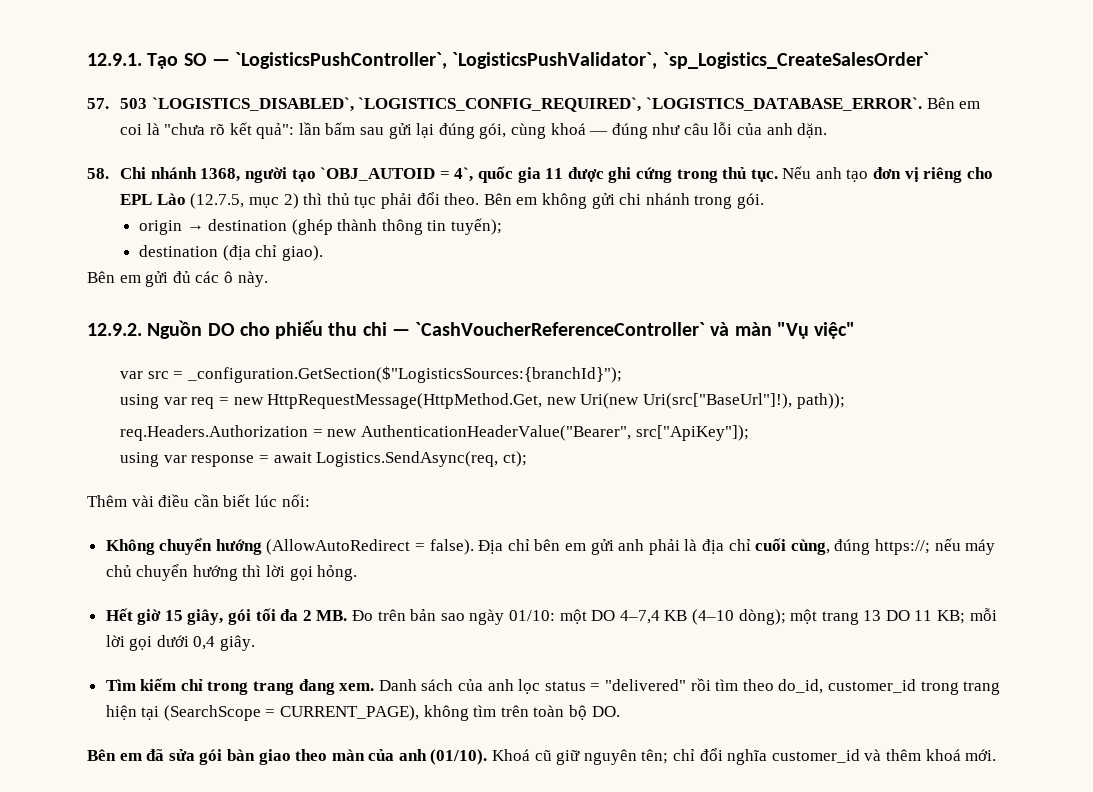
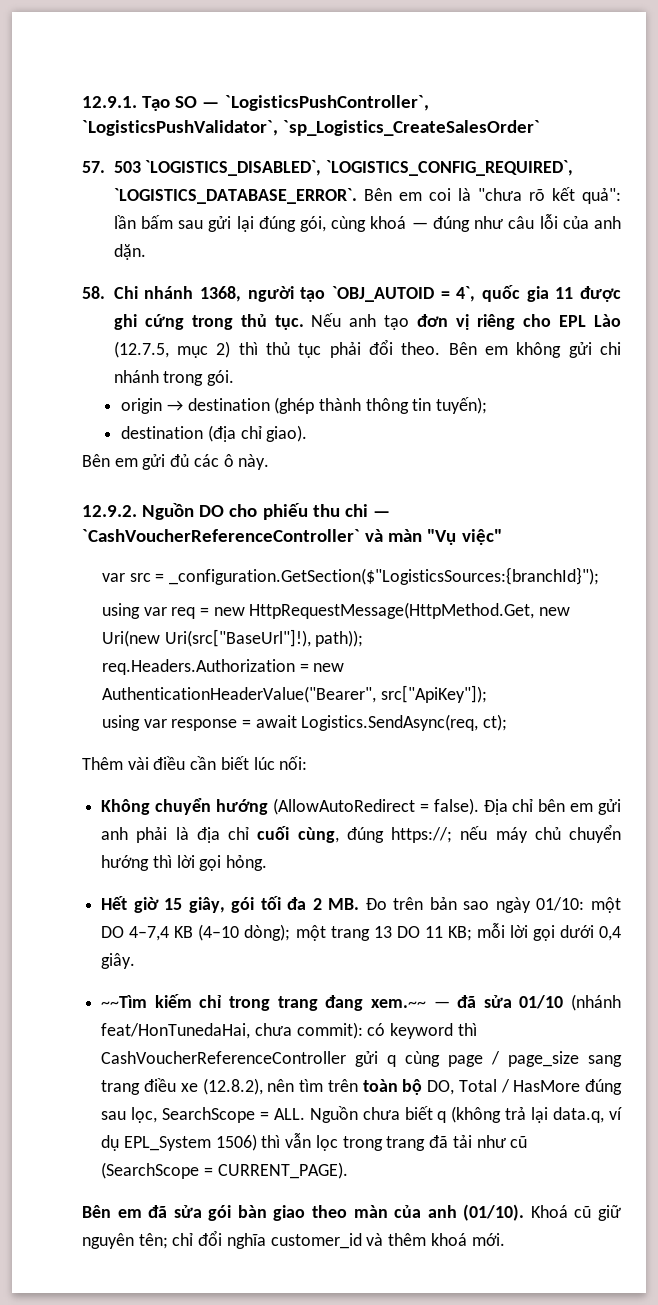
[105,679,136,691] Tìm -> [101,995,148,1008] ~~Tìm
[339,678,1001,695] [105,705,620,721] xem. Danh sách của anh lọc status = "delivered" rồi tìm theo do_id, customer_id trong trang hiện tại (SearchScope = CURRENT_PAGE), không tìm trên toàn bộ DO. -> [370,994,622,1011] [101,1022,477,1039] [101,1051,622,1067] [101,1078,622,1095] [101,1106,622,1123] [101,1133,528,1151] [101,1162,348,1179] xem.~~ — đã sửa 01/10 (nhánh feat/HonTunedaHai, chưa commit): có keyword thì CashVoucherReferenceController gửi q cùng page / page_size sang trang điều xe (12.8.2), nên tìm trên toàn bộ DO, Total / HasMore đúng sau lọc, SearchScope = ALL. Nguồn chưa biết q (không trả lại data.q, ví dụ EPL_System 1506) thì vẫn lọc trong trang đã tải như cũ (SearchScope = CURRENT_PAGE).

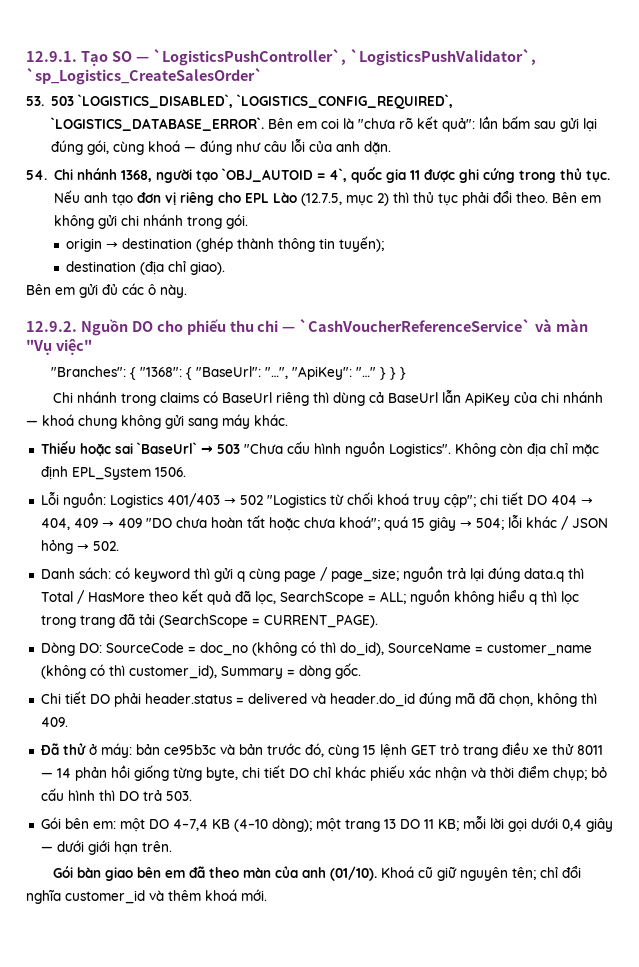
[82,161,105,173] 57. -> [26,96,44,106] 53.
[82,286,105,299] 58. -> [26,170,47,180] 54.
[82,529,360,542] `CashVoucherReferenceController` -> [299,319,532,332] `CashVoucherReferenceService`
[101,567,600,585] [101,602,571,619] [101,629,364,647] [101,659,345,675] [101,685,487,703] [101,714,508,731] [82,756,308,770] [101,798,621,815] [101,824,622,843] [101,855,268,871] [101,896,585,913] var src = _configuration.GetSection($"LogisticsSources:{branchId}"); // using var req = new HttpRequestMessage(HttpMethod.Get, new Uri(new Uri(src["BaseUrl"]!), path)); // req.Headers.Authorization = new AuthenticationHeaderValue("Bearer", src["ApiKey"]); // using var response = await Logistics.SendAsync(req, ct); // Thêm vài điều cần biết lúc nối: // Không chuyển hướng (AllowAutoRedirect = false). Địa chỉ bên em gửi anh phải là địa chỉ cuối cùng, đúng https://; nếu máy chủ chuyển hướng thì lời gọi hỏng. // Hết giờ 15 giây, gói tối đa 2 MB. Đo trên bản sao ngày 01/10: -> [51,366,407,380] [52,389,603,406] [26,414,288,429] [40,441,599,457] [40,466,186,480] [40,491,593,508] [40,514,608,531] [40,539,119,554] [40,566,584,582] [40,589,579,605] [40,613,378,628] [40,641,592,656] [40,663,361,679] [40,691,597,707] [40,717,68,727] [39,742,603,758] [40,765,607,781] [40,788,192,801] [40,817,116,829] "Branches": { "1368": { "BaseUrl": "…", "ApiKey": "…" } } } // Chi nhánh trong claims có BaseUrl riêng thì dùng cả BaseUrl lẫn ApiKey của chi nhánh — khoá chung không gửi sang máy khác. // Thiếu hoặc sai `BaseUrl` → 503 "Chưa cấu hình nguồn Logistics". Không còn địa chỉ mặc định EPL_System 1506. // Lỗi nguồn: Logistics 401/403 → 502 "Logistics từ chối khoá truy cập"; chi tiết DO 404 → 404, 409 → 409 "DO chưa hoàn tất hoặc chưa khoá"; quá 15 giây → 504; lỗi khác / JSON hỏng → 502. // Danh sách: có keyword thì gửi q cùng page / page_size; nguồn trả lại đúng data.q thì Total / HasMore theo kết quả đã lọc, SearchScope = ALL; nguồn không hiểu q thì lọc trong trang đã tải (SearchScope = CURRENT_PAGE). // Dòng DO: SourceCode = doc_no (không có thì do_id), SourceName = customer_name (không có thì customer_id), Summary = dòng gốc. // Chi tiết DO phải header.status = delivered và header.do_id đúng mã đã chọn, không thì 409. // Đã thử ở máy: bản ce95b3c và bản trước đó, cùng 15 lệnh GET trỏ trang điều xe thử 8011 — 14 phản hồi giống từng byte, chi tiết DO chỉ khác phiếu xác nhận và thời điểm chụp; bỏ cấu hình thì DO trả 503. // Gói bên em:
[101,953,136,969] [101,994,622,1011] [101,1022,477,1039] [101,1051,622,1067] [101,1078,622,1095] [101,1106,622,1123] [101,1133,528,1151] [101,1162,348,1179] [82,1205,306,1221] giây. // ~~Tìm kiếm chỉ trong trang đang xem.~~ — đã sửa 01/10 (nhánh feat/HonTunedaHai, chưa commit): có keyword thì CashVoucherReferenceController gửi q cùng page / page_size sang trang điều xe (12.8.2), nên tìm trên toàn bộ DO, Total / HasMore đúng sau lọc, SearchScope = ALL. Nguồn chưa biết q (không trả lại data.q, ví dụ EPL_System 1506) thì vẫn lọc trong trang đã tải như cũ (SearchScope = CURRENT_PAGE). // Bên em đã sửa gói bàn giao -> [585,818,613,832] [40,840,172,855] [52,866,205,881] giây — dưới giới hạn trên. // Gói bàn giao bên em đã

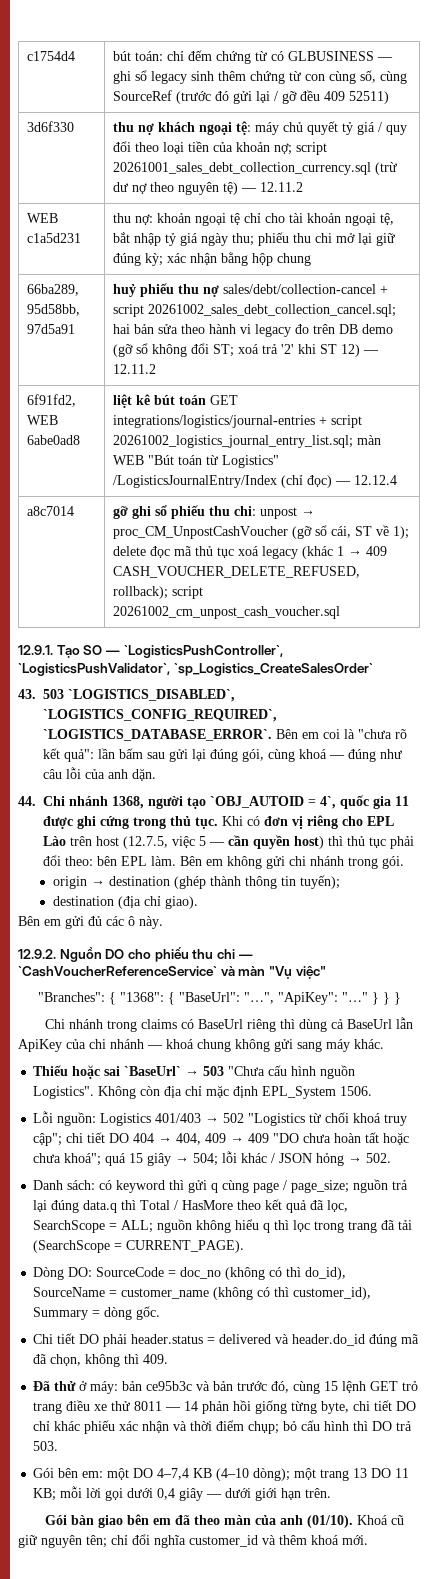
(26, 56) none -> [26,51,75,61] [112,50,393,64] [112,70,407,84] [112,90,389,104] [26,121,74,132] [112,121,407,135] [112,141,327,155] [112,162,397,175] [112,182,303,195] [26,213,58,223] [26,233,81,243] [112,213,394,226] [112,232,395,246] [112,252,311,266] [26,284,79,296] [26,304,80,316] [26,324,75,334] [112,283,388,297] [112,304,396,317] [112,324,393,337] [112,343,379,357] [112,364,156,374] [26,394,76,407] [26,415,58,425] [26,435,80,445] [112,394,238,408] [112,415,362,428] [112,435,381,448] [112,455,279,468] [112,475,397,488] [26,506,74,516] [112,505,315,519] [112,525,409,539] [112,546,387,559] [112,566,360,578] [112,586,203,599] [112,606,340,619] c1754d4 | bút toán: chỉ đếm chứng từ có GLBUSINESS — ghi sổ legacy sinh thêm chứng từ con cùng số, cùng SourceRef (trước đó gửi lại / gỡ đều 409 52511) // 3d6f330 | thu nợ khách ngoại tệ: máy chủ quyết tỷ giá / quy đổi theo loại tiền của khoản nợ; script 20261001_sales_debt_collection_currency.sql (trừ dư nợ theo nguyên tệ) — 12.11.2 // WEB c1a5d231 | thu nợ: khoản ngoại tệ chỉ cho tài khoản ngoại tệ, bắt nhập tỷ giá ngày thu; phiếu thu chi mở lại giữ đúng kỳ; xác nhận bằng hộp chung // 66ba289, 95d58bb, 97d5a91 | huỷ phiếu thu nợ sales/debt/collection-cancel + script 20261002_sales_debt_collection_cancel.sql; hai bản sửa theo hành vi legacy đo trên DB demo (gỡ sổ không đổi ST; xoá trả '2' khi ST 12) — 12.11.2 // 6f91fd2, WEB 6abe0ad8 | liệt kê bút toán GET integrations/logistics/journal-entries + script 20261002_logistics_journal_entry_list.sql; màn WEB "Bút toán từ Logistics" /LogisticsJournalEntry/Index (chỉ đọc) — 12.12.4 // a8c7014 | gỡ ghi sổ phiếu thu chi: unpost → proc_CM_UnpostCashVoucher (gỡ sổ cái, ST về 1); delete đọc mã thủ tục xoá legacy (khác 1 → 409 CASH_VOUCHER_DELETE_REFUSED, rollback); script 20261002_cm_unpost_cash_voucher.sql //
[26,96,44,106] 53. -> [18,689,36,699] 43.
[26,170,47,180] 54. -> [18,796,36,806] 44.
[53,190,133,206] Nếu anh tạo -> [222,816,260,826] Khi có
[300,193,389,206] (12.7.5, mục 2) -> [70,835,324,849] trên host (12.7.5, việc 5 — cần quyền host)
[515,192,548,203] theo. -> [65,856,176,866] theo: bên EPL làm.

